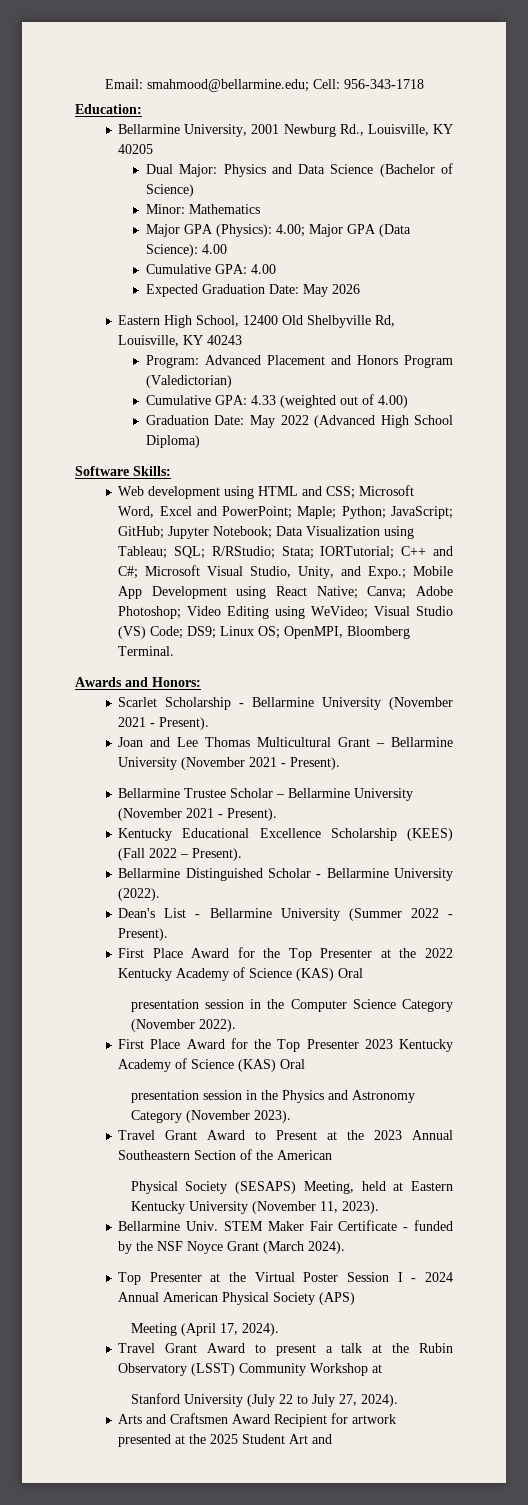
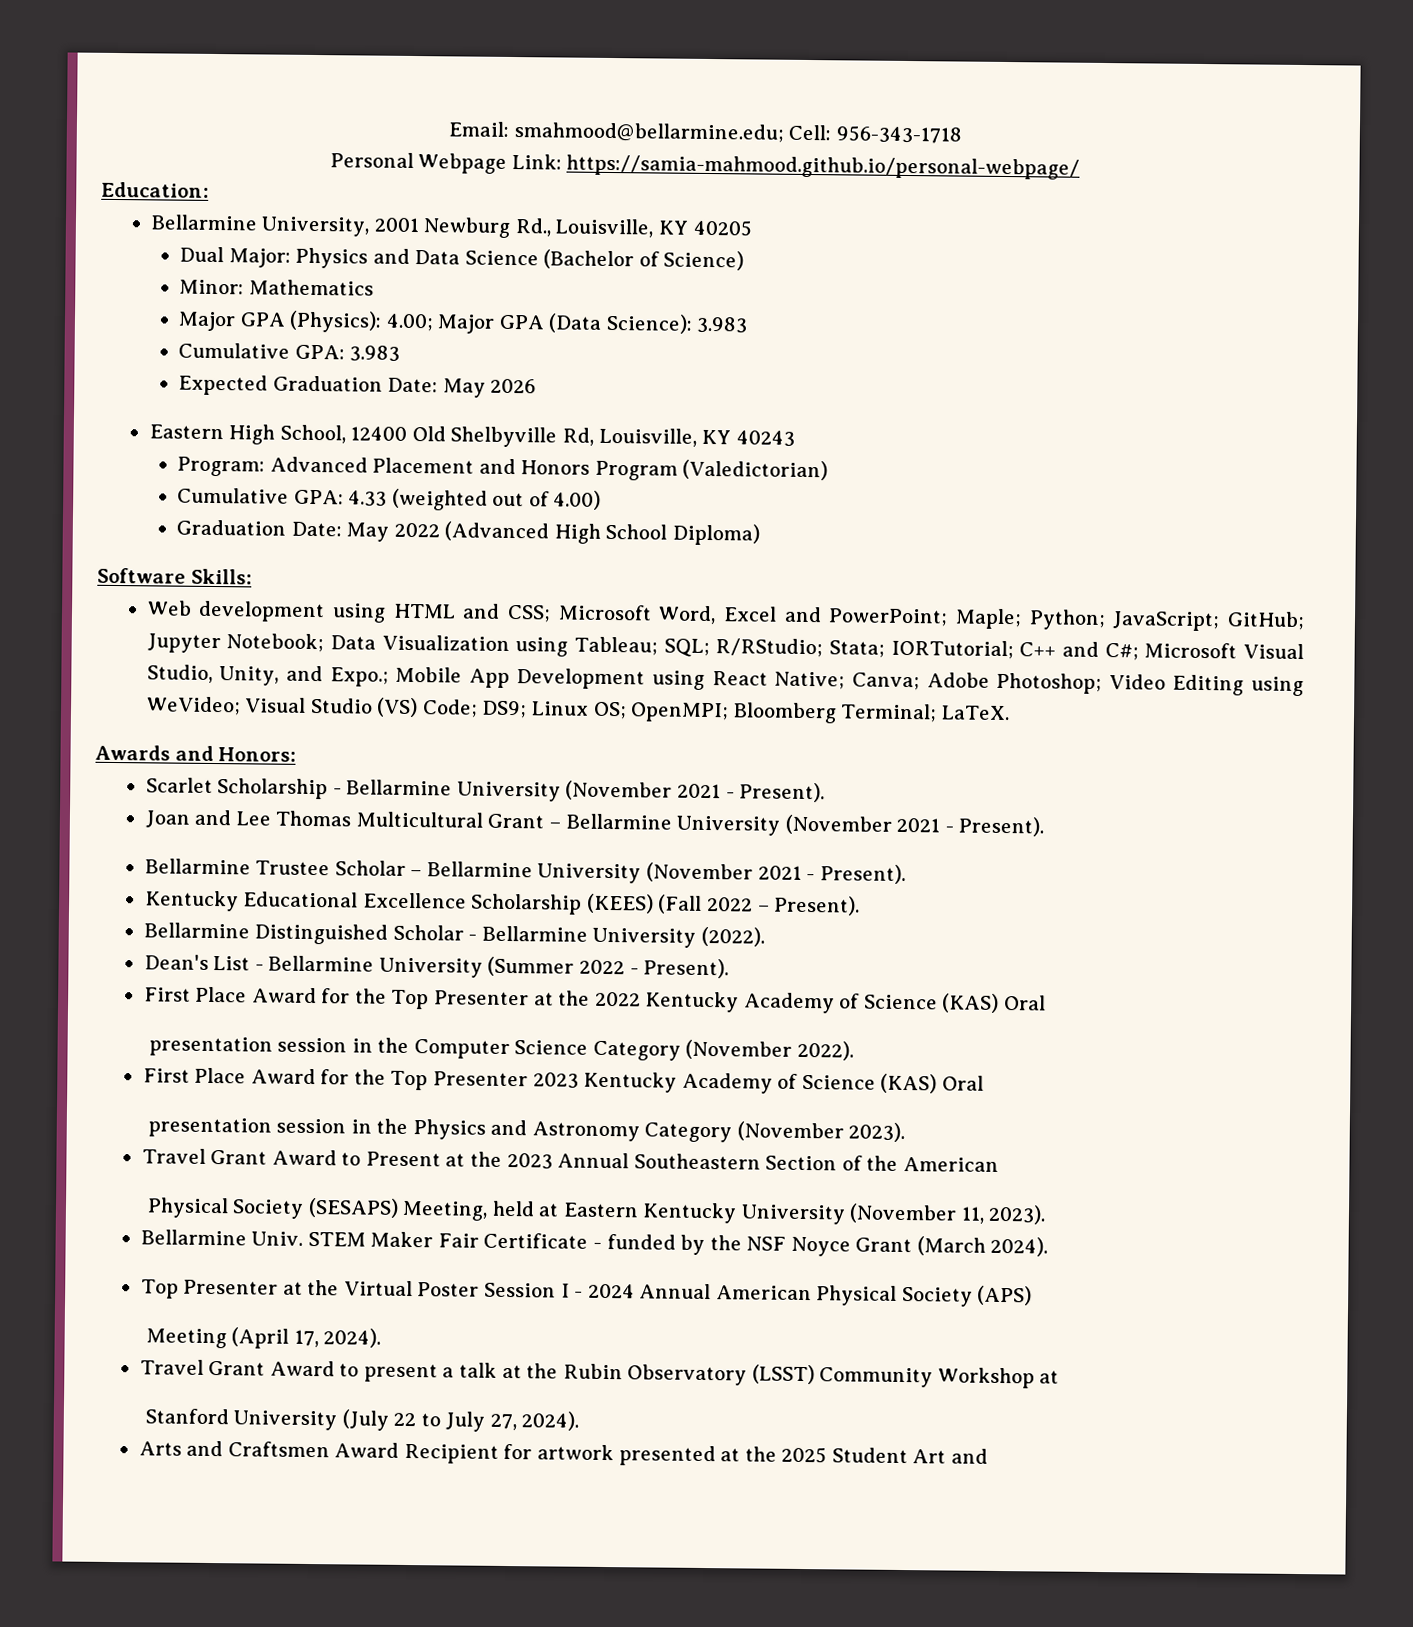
(424, 84) none -> [329,152,1081,180] // Personal Webpage Link: https://samia-mahmood.github.io/personal-webpage/
[201,244,227,254] [145,264,276,274] 4.00 // Cumulative GPA: 4.00 -> [696,316,749,334] [178,342,401,362] 3.983 // Cumulative GPA: 3.983
[284,626,411,639] [118,646,175,656] OpenMPI, Bloomberg Terminal. -> [630,702,1010,724] OpenMPI; Bloomberg Terminal; LaTeX.

